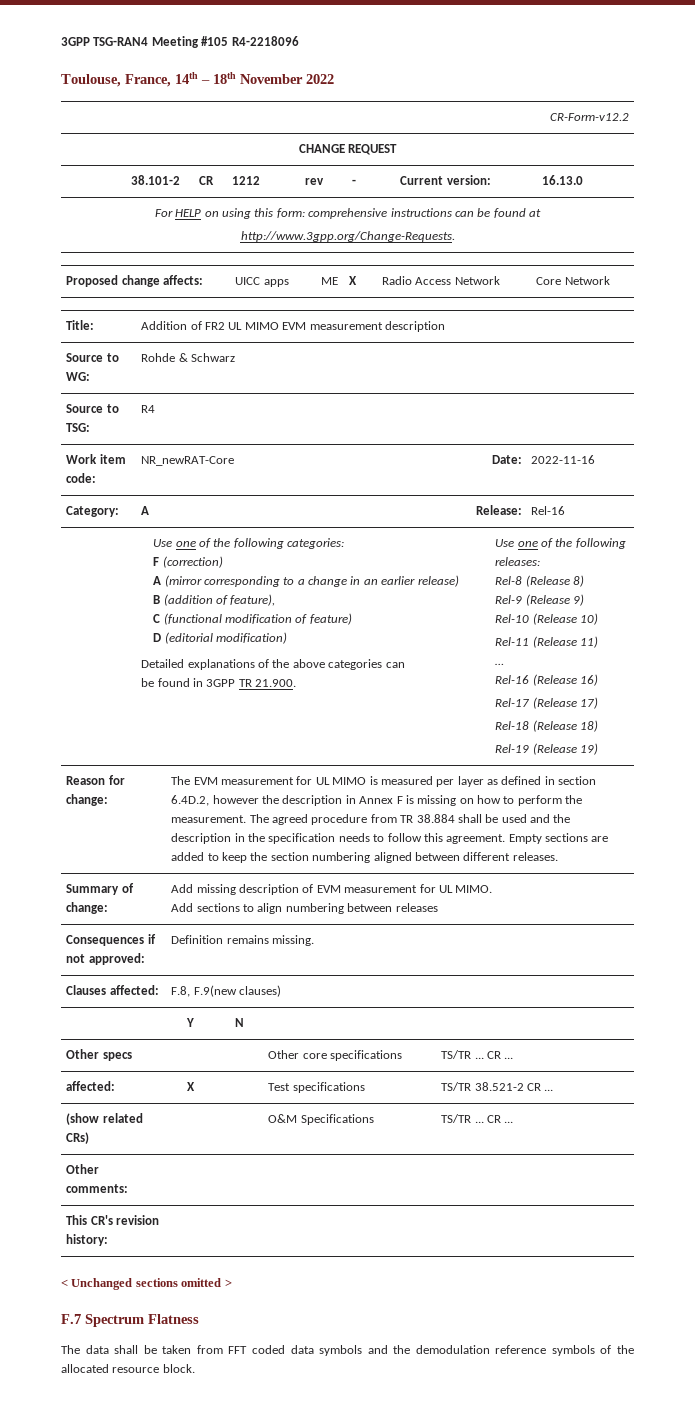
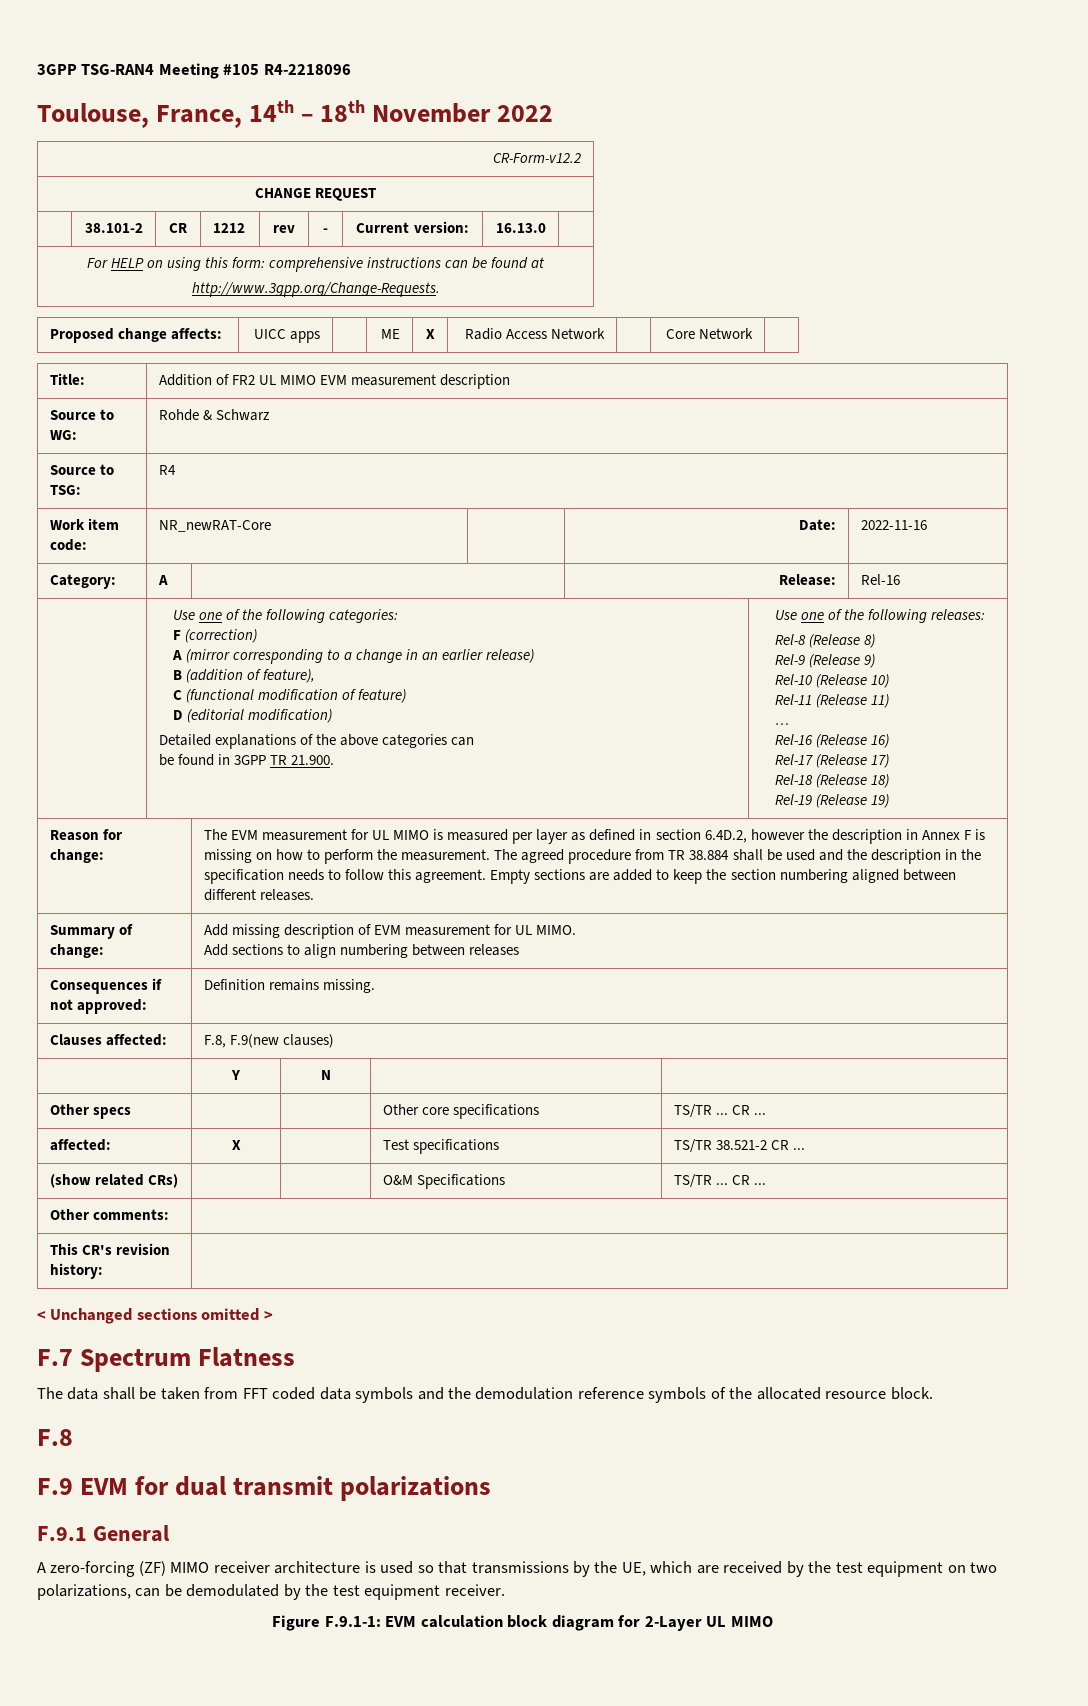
(195, 1368) none -> [37,1429,73,1446] [37,1476,492,1501] [37,1525,170,1542] [37,1561,998,1577] [37,1584,505,1600] [272,1615,773,1631] // F.8 // F.9 EVM for dual transmit polarizations // F.9.1 General // A zero-forcing (ZF) MIMO receiver architecture is used so that transmissions by the UE, which are received by the test equipment on two polarizations, can be demodulated by the test equipment receiver. // Figure F.9.1-1: EVM calculation block diagram for 2-Layer UL MIMO

